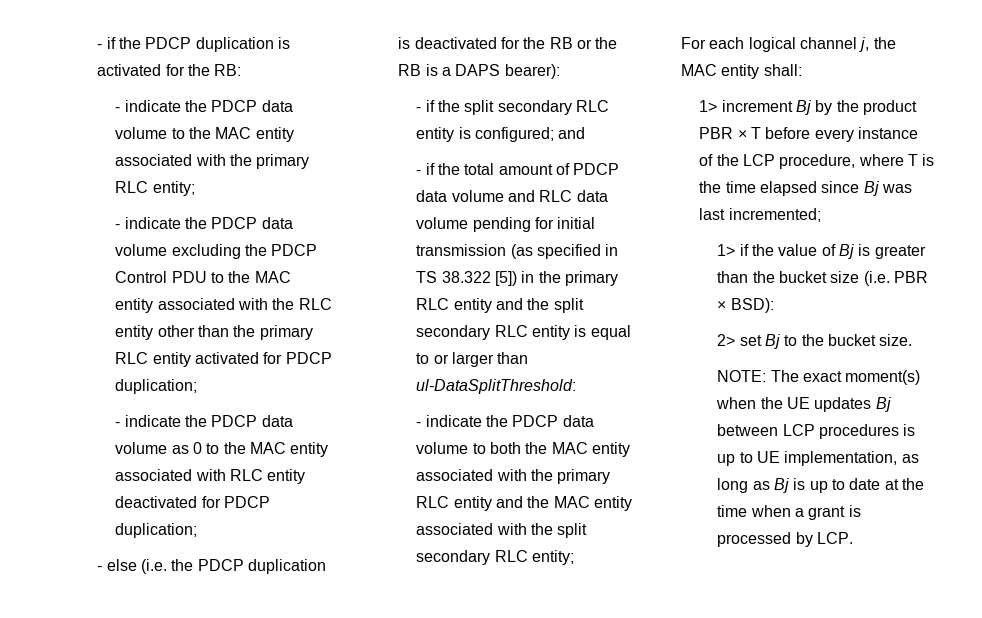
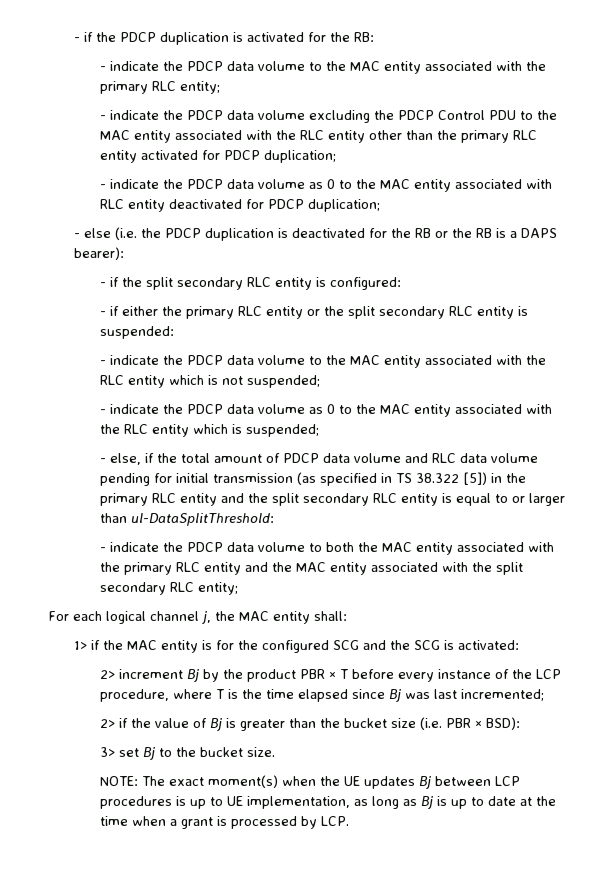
[475,127,586,142] [416,163,435,175] configured; and // - if -> [329,277,401,290] [99,306,528,319] [99,326,174,339] [99,355,546,368] [99,375,320,388] [99,404,552,417] [99,424,319,437] [99,453,154,465] configured: // - if either the primary RLC entity or the split secondary RLC entity is suspended: // - indicate the PDCP data volume to the MAC entity associated with the RLC entity which is not suspended; // - indicate the PDCP data volume as 0 to the MAC entity associated with the RLC entity which is suspended; // - else, if
(718, 106) none -> [90,640,519,653] [99,670,115,679] if the MAC entity is for the configured SCG and the SCG is activated: // 2>
[717,244,736,256] 1> -> [99,719,115,728] 2>
[717,334,736,346] 2> -> [99,747,115,757] 3>

